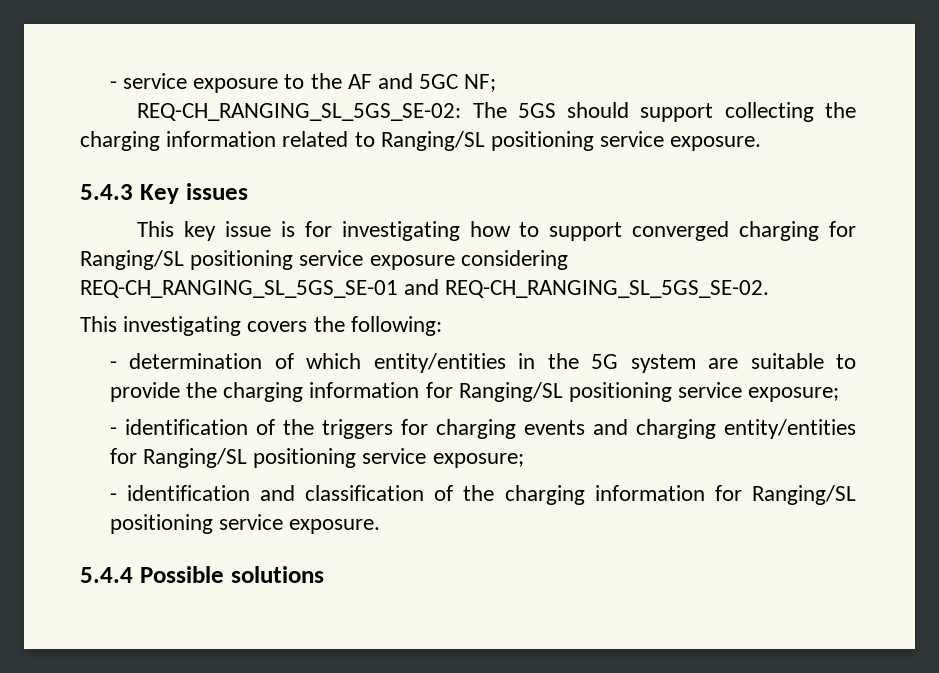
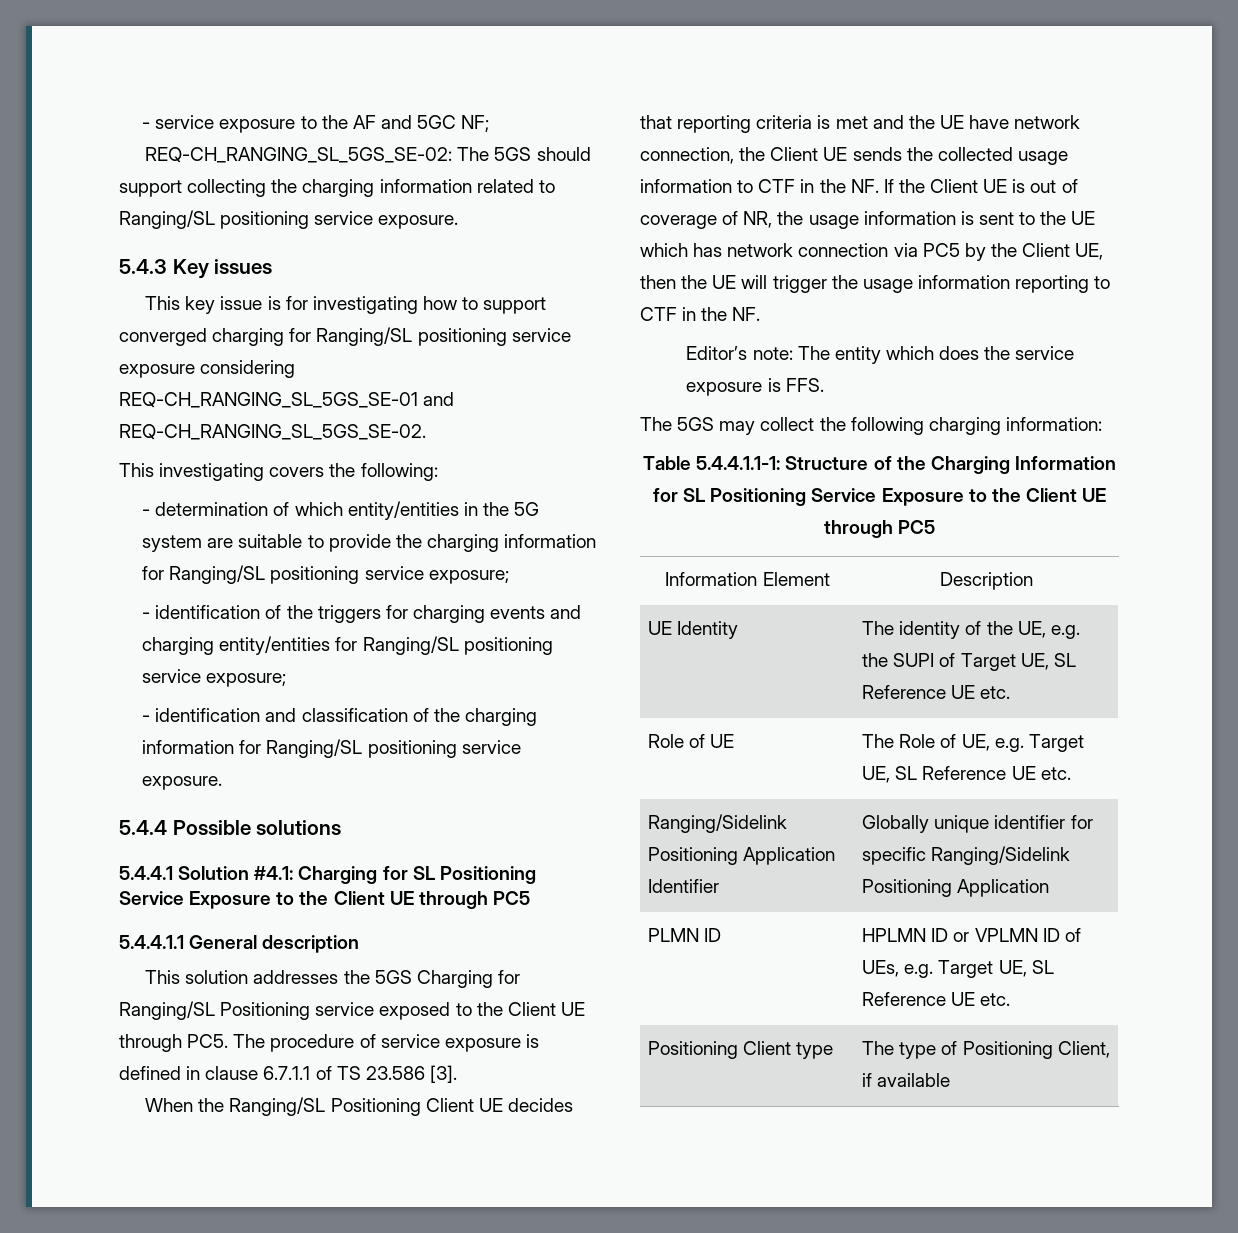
(324, 574) none -> [119,866,536,884] [119,891,530,909] [119,935,360,953] [145,970,520,988] [119,1001,585,1020] [119,1034,539,1052] [119,1065,457,1083] [145,1097,573,1116] [640,115,1081,133] [640,147,1068,165] [640,179,1078,193] [640,211,1096,229] [640,243,1104,261] [640,275,1111,293] [640,307,761,321] [686,346,1075,364] [686,378,824,396] [640,417,1102,435] [643,456,1116,474] [652,488,1107,506] [823,520,936,538] [665,572,830,586] [940,572,1033,590] [648,621,739,639] [862,621,1080,639] [862,653,1076,671] [862,685,1011,699] [648,734,735,748] [862,734,1084,752] [862,766,1071,783] [648,814,788,833] [648,847,836,865] [648,879,720,893] [862,815,1093,833] [862,846,1071,865] [862,879,1050,897] [648,928,722,942] [862,928,1081,942] [862,960,1054,978] [862,992,1011,1006] [648,1041,834,1059] [862,1041,1110,1059] [862,1073,951,1087] // 5.4.4.1 Solution #4.1: Charging for SL Positioning Service Exposure to the Client UE through PC5 // 5.4.4.1.1 General description // This solution addresses the 5GS Charging for Ranging/SL Positioning service exposed to the Client UE through PC5. The procedure of service exposure is defined in clause 6.7.1.1 of TS 23.586 [3]. // When the Ranging/SL Positioning Client UE decides that reporting criteria is met and the UE have network connection, the Client UE sends the collected usage information to CTF in the NF. If the Client UE is out of coverage of NR, the usage information is sent to the UE which has network connection via PC5 by the Client UE, then the UE will trigger the usage information reporting to CTF in the NF. // Editor’s note: The entity which does the service exposure is FFS. // The 5GS may collect the following charging information: // Table 5.4.4.1.1-1: Structure of the Charging Information for SL Positioning Service Exposure to the Client UE through PC5 // Information Element | Description // UE Identity | The identity of the UE, e.g. the SUPI of Target UE, SL Reference UE etc. // Role of UE | The Role of UE, e.g. Target UE, SL Reference UE etc. // Ranging/Sidelink Positioning Application Identifier | Globally unique identifier for specific Ranging/Sidelink Positioning Application // PLMN ID | HPLMN ID or VPLMN ID of UEs, e.g. Target UE, SL Reference UE etc. // Positioning Client type | The type of Positioning Client, if available

